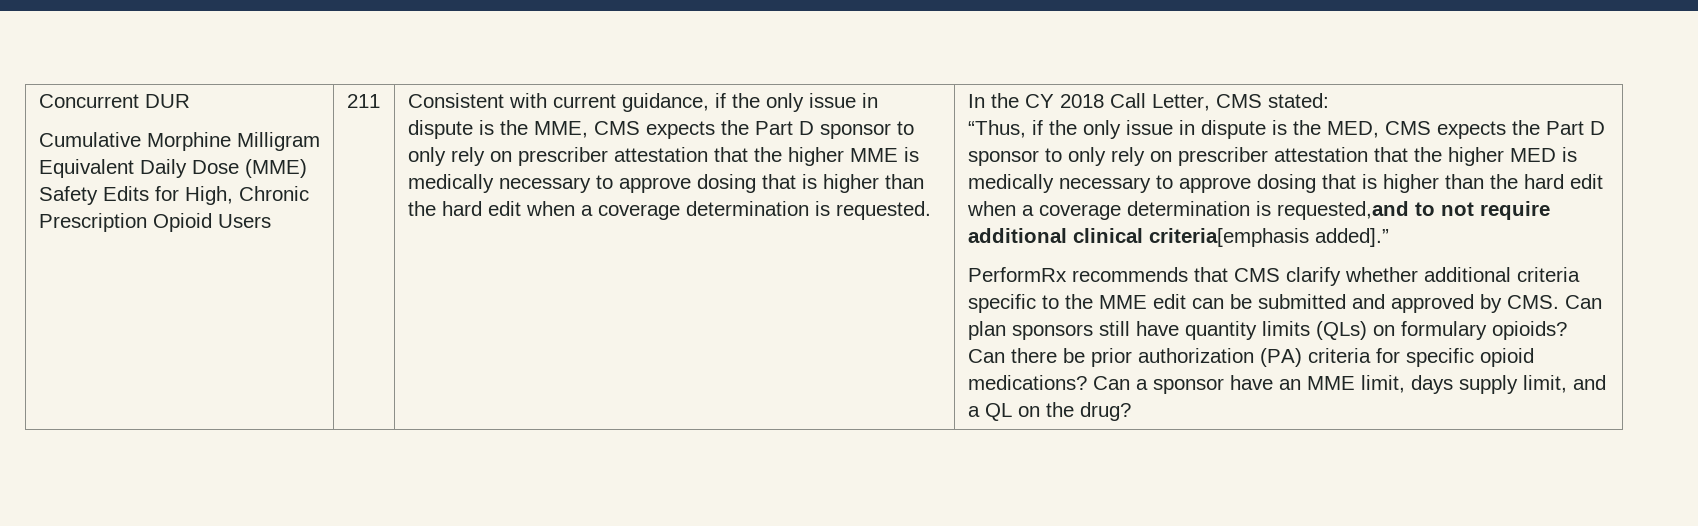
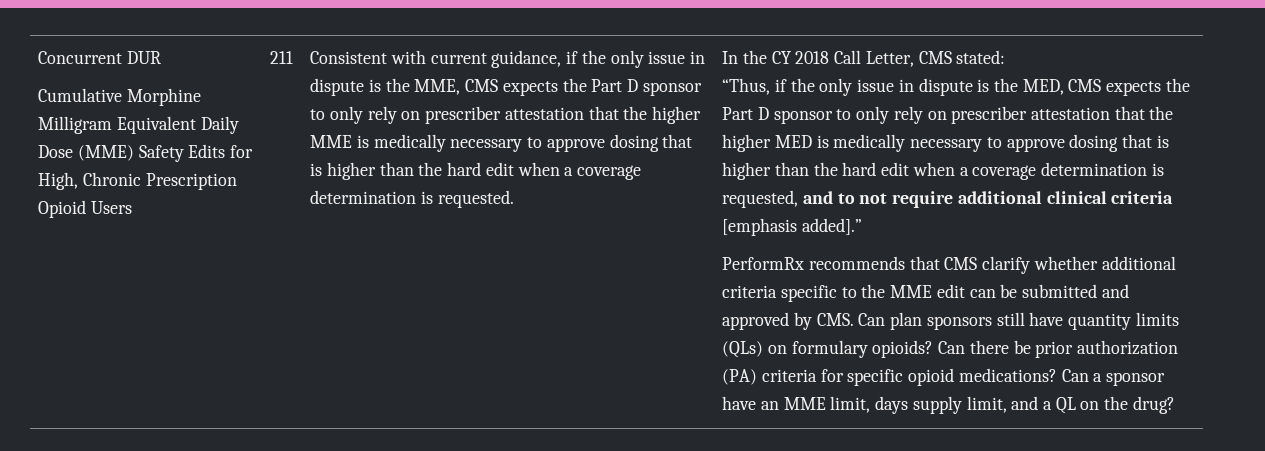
[1276,201,1409,220] requested,and -> [722,190,833,208] requested, and
[1148,228,1309,247] criteria[emphasis -> [1111,191,1174,204] [722,218,798,236] criteria [emphasis

